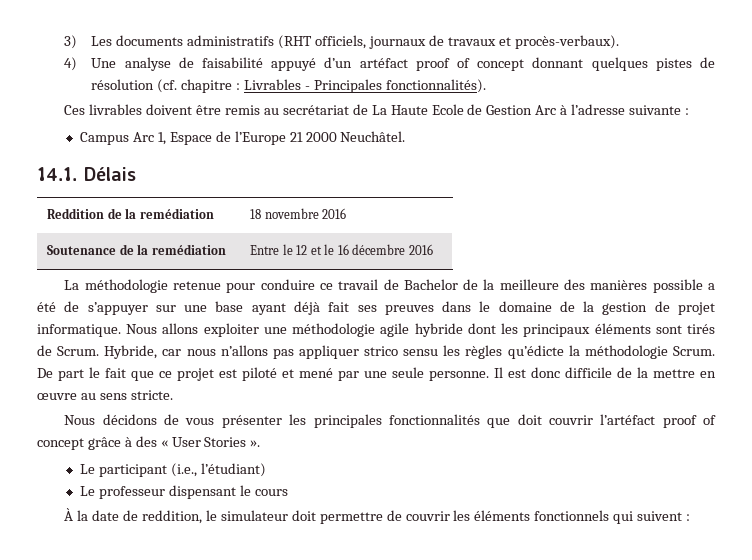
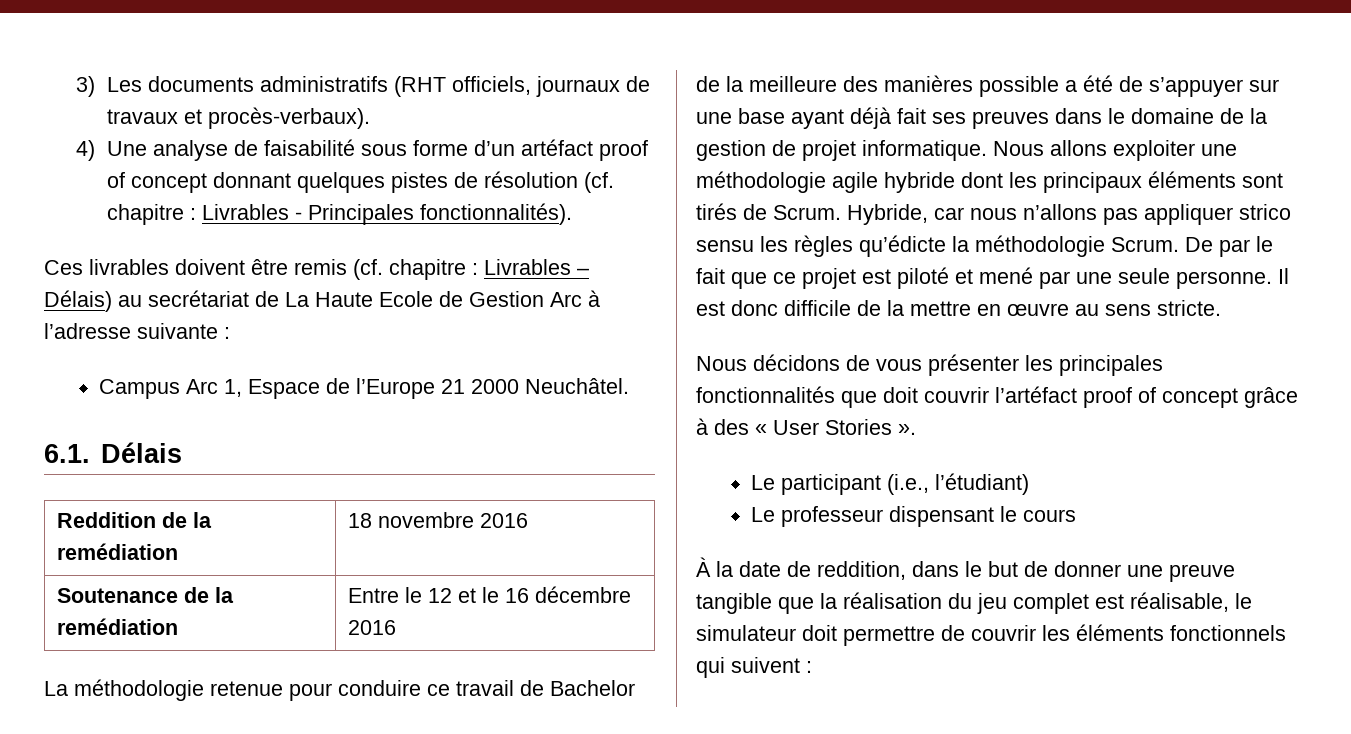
[271,58,317,71] appuyé -> [361,140,469,156] sous forme
(261, 110) none -> [353,259,589,280] [44,290,112,312] (cf. chapitre : Livrables – Délais)
[37,167,77,181] 14.1. -> [44,444,90,463] 6.1.
[58,369,84,381] part -> [1219,239,1250,257] par
(203, 517) none -> [912,561,1235,582] [696,592,1229,614] dans le but de donner une preuve tangible que la réalisation du jeu complet est réalisable,

